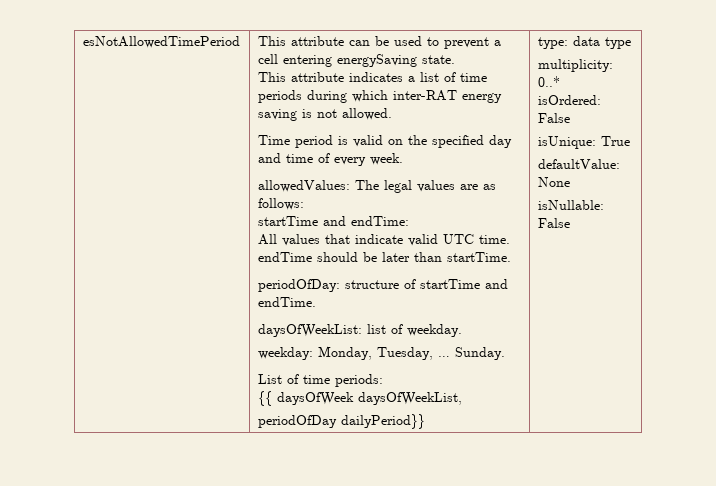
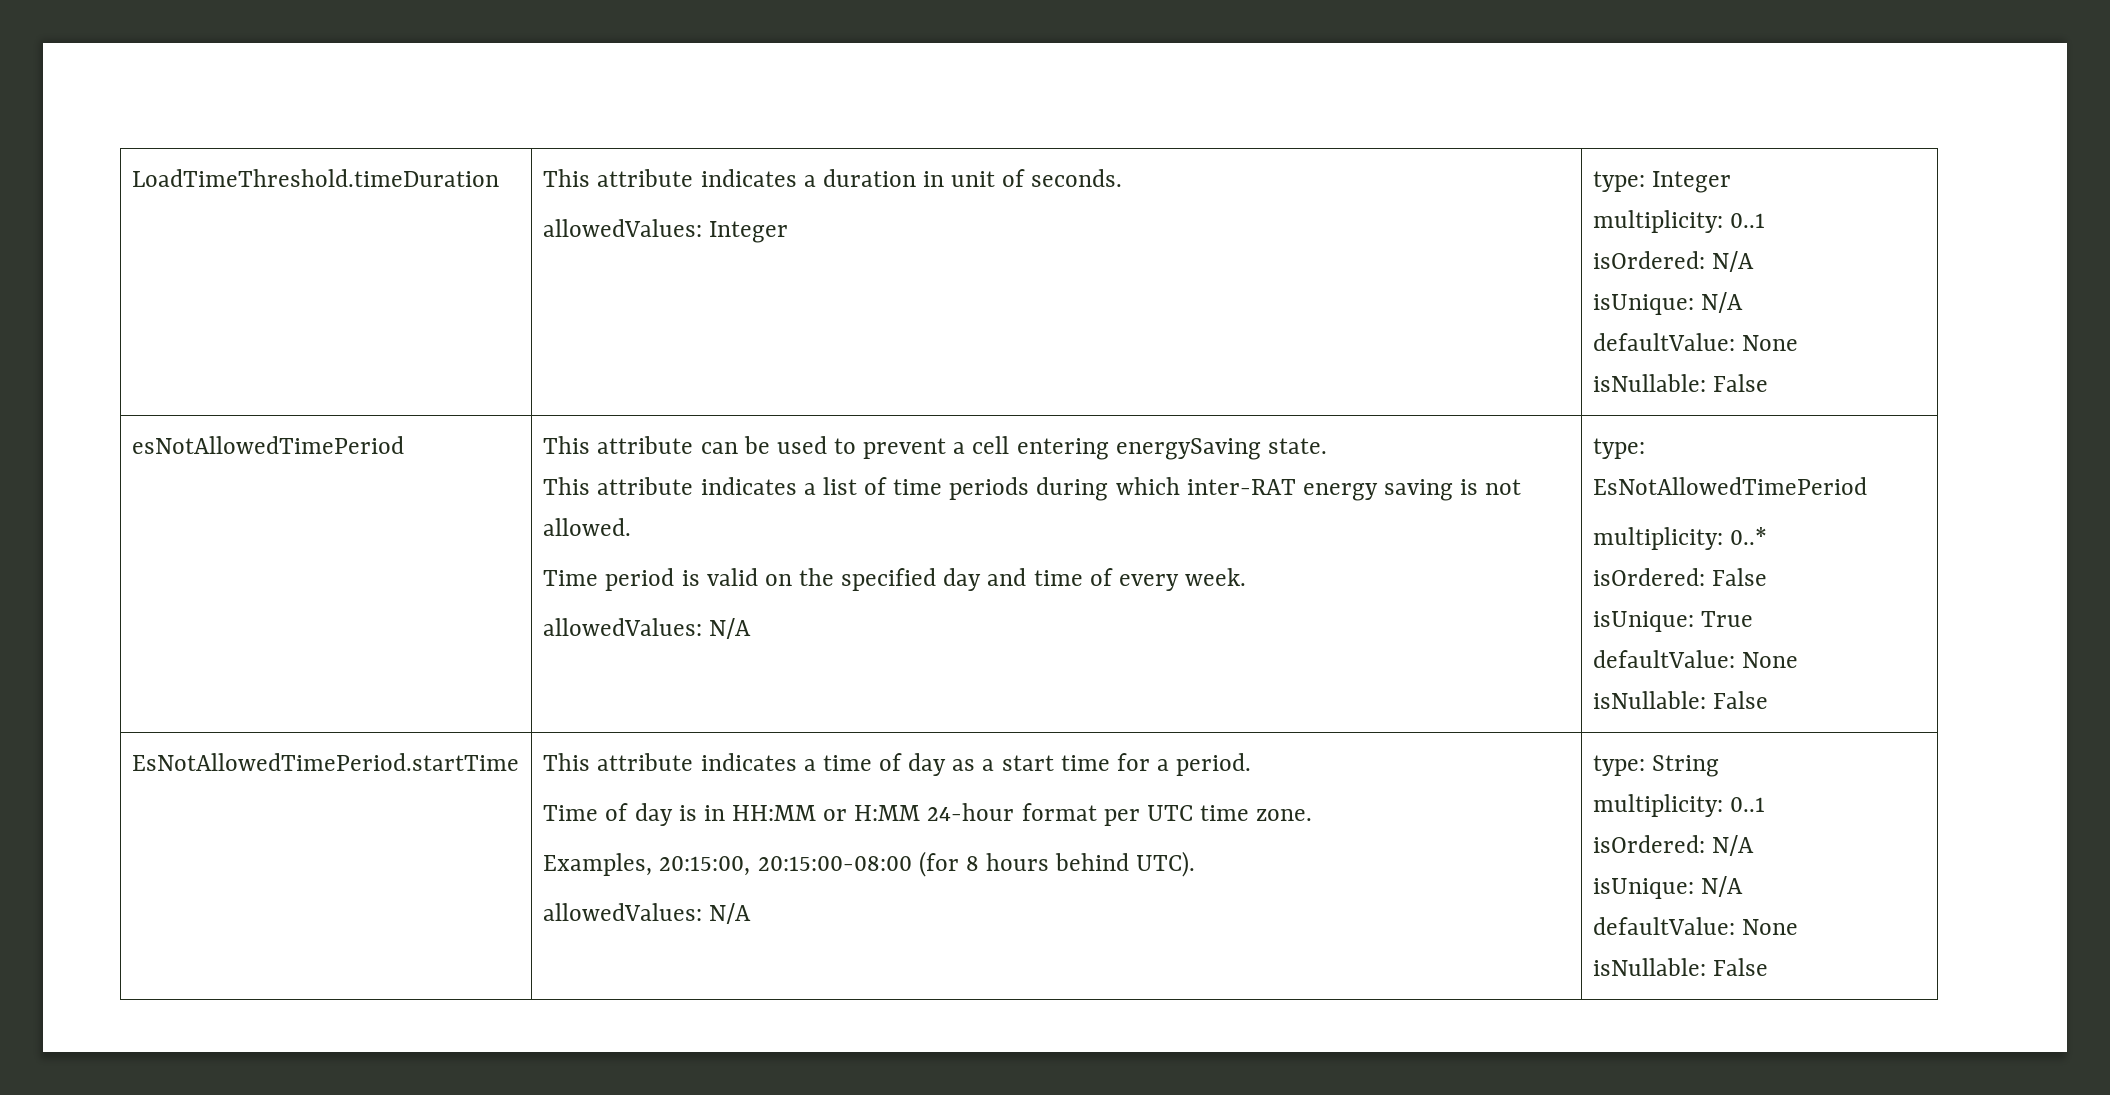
(82, 42) none -> [132,169,500,187] [543,169,1123,187] [543,219,789,243] [1593,171,1732,193] [1593,210,1766,233] [1593,251,1755,272] [1593,292,1744,315] [1593,333,1799,351] [1593,374,1769,392] LoadTimeThreshold.timeDuration | This attribute indicates a duration in unit of seconds. // allowedValues: Integer | type: Integer // multiplicity: 0..1 // isOrdered: N/A // isUnique: N/A // defaultValue: None // isNullable: False //
[354,180,496,193] [257,198,304,210] [257,216,409,226] [257,234,510,246] [257,252,511,262] [257,279,508,292] [257,297,316,307] [257,324,462,337] [257,346,505,360] [257,374,383,387] [257,391,462,406] [257,414,425,429] [537,36,631,49] The legal values are as follows: // startTime and endTime: // All values that indicate valid UTC time. endTime should be later than startTime. // periodOfDay: structure of startTime and endTime. // daysOfWeekList: list of weekday. // weekday: Monday, Tuesday, … Sunday. // List of time periods: // {{ daysOfWeek daysOfWeekList, // periodOfDay dailyPeriod}} | type: data type -> [709,618,752,639] [1593,438,1646,459] [1593,477,1868,495] N/A | type: EsNotAllowedTimePeriod
(570, 223) none -> [132,753,520,771] [543,753,1252,776] [543,803,1313,826] [543,851,1196,877] [543,903,752,924] [1593,755,1720,777] [1593,794,1766,817] [1593,835,1755,856] [1593,876,1744,899] [1593,917,1799,935] [1593,958,1769,976] // EsNotAllowedTimePeriod.startTime | This attribute indicates a time of day as a start time for a period. // Time of day is in HH:MM or H:MM 24-hour format per UTC time zone. // Examples, 20:15:00, 20:15:00-08:00 (for 8 hours behind UTC). // allowedValues: N/A | type: String // multiplicity: 0..1 // isOrdered: N/A // isUnique: N/A // defaultValue: None // isNullable: False

